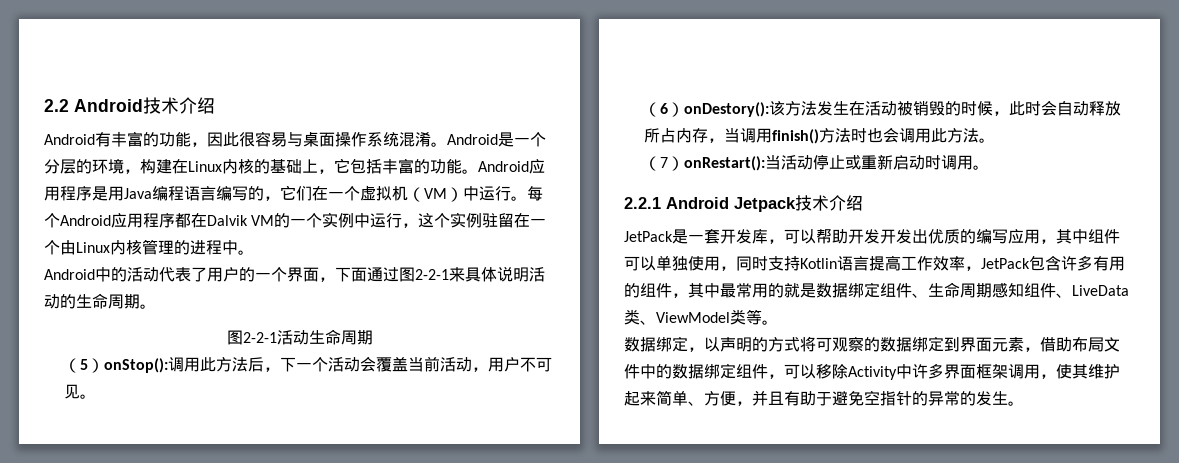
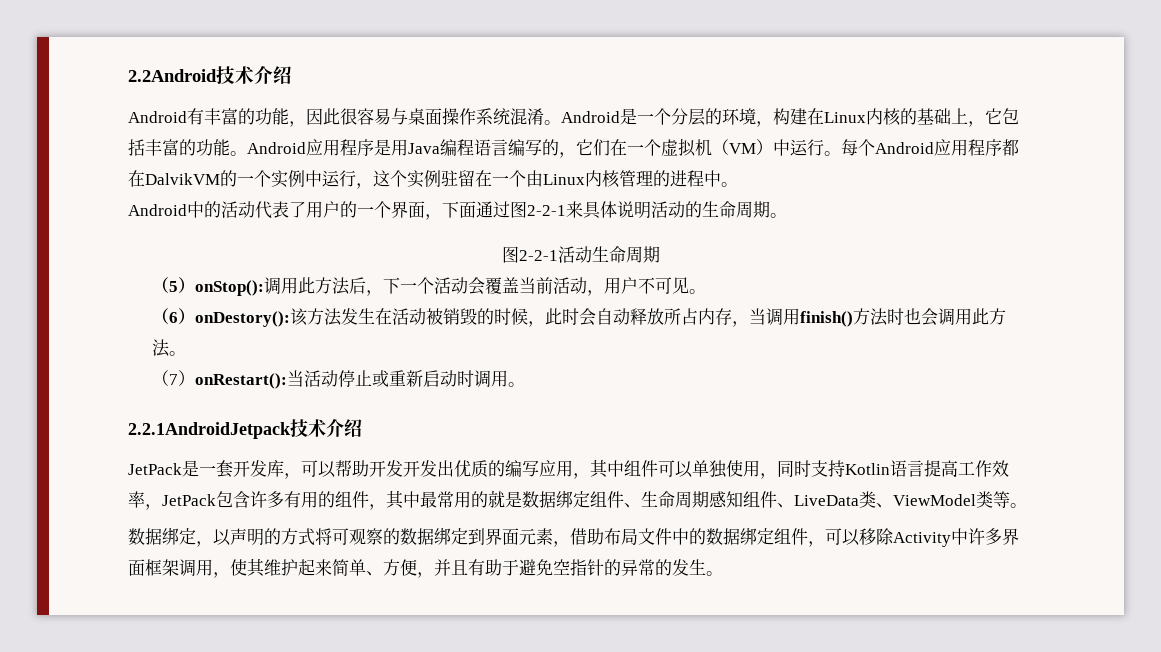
[44,99,143,112] 2.2 Android -> [128,69,217,82] 2.2Android
[207,215,275,226] Dalvik VM -> [145,173,220,185] DalvikVM
[624,197,796,212] 2.2.1 Android Jetpack -> [128,422,290,439] 2.2.1AndroidJetpack

